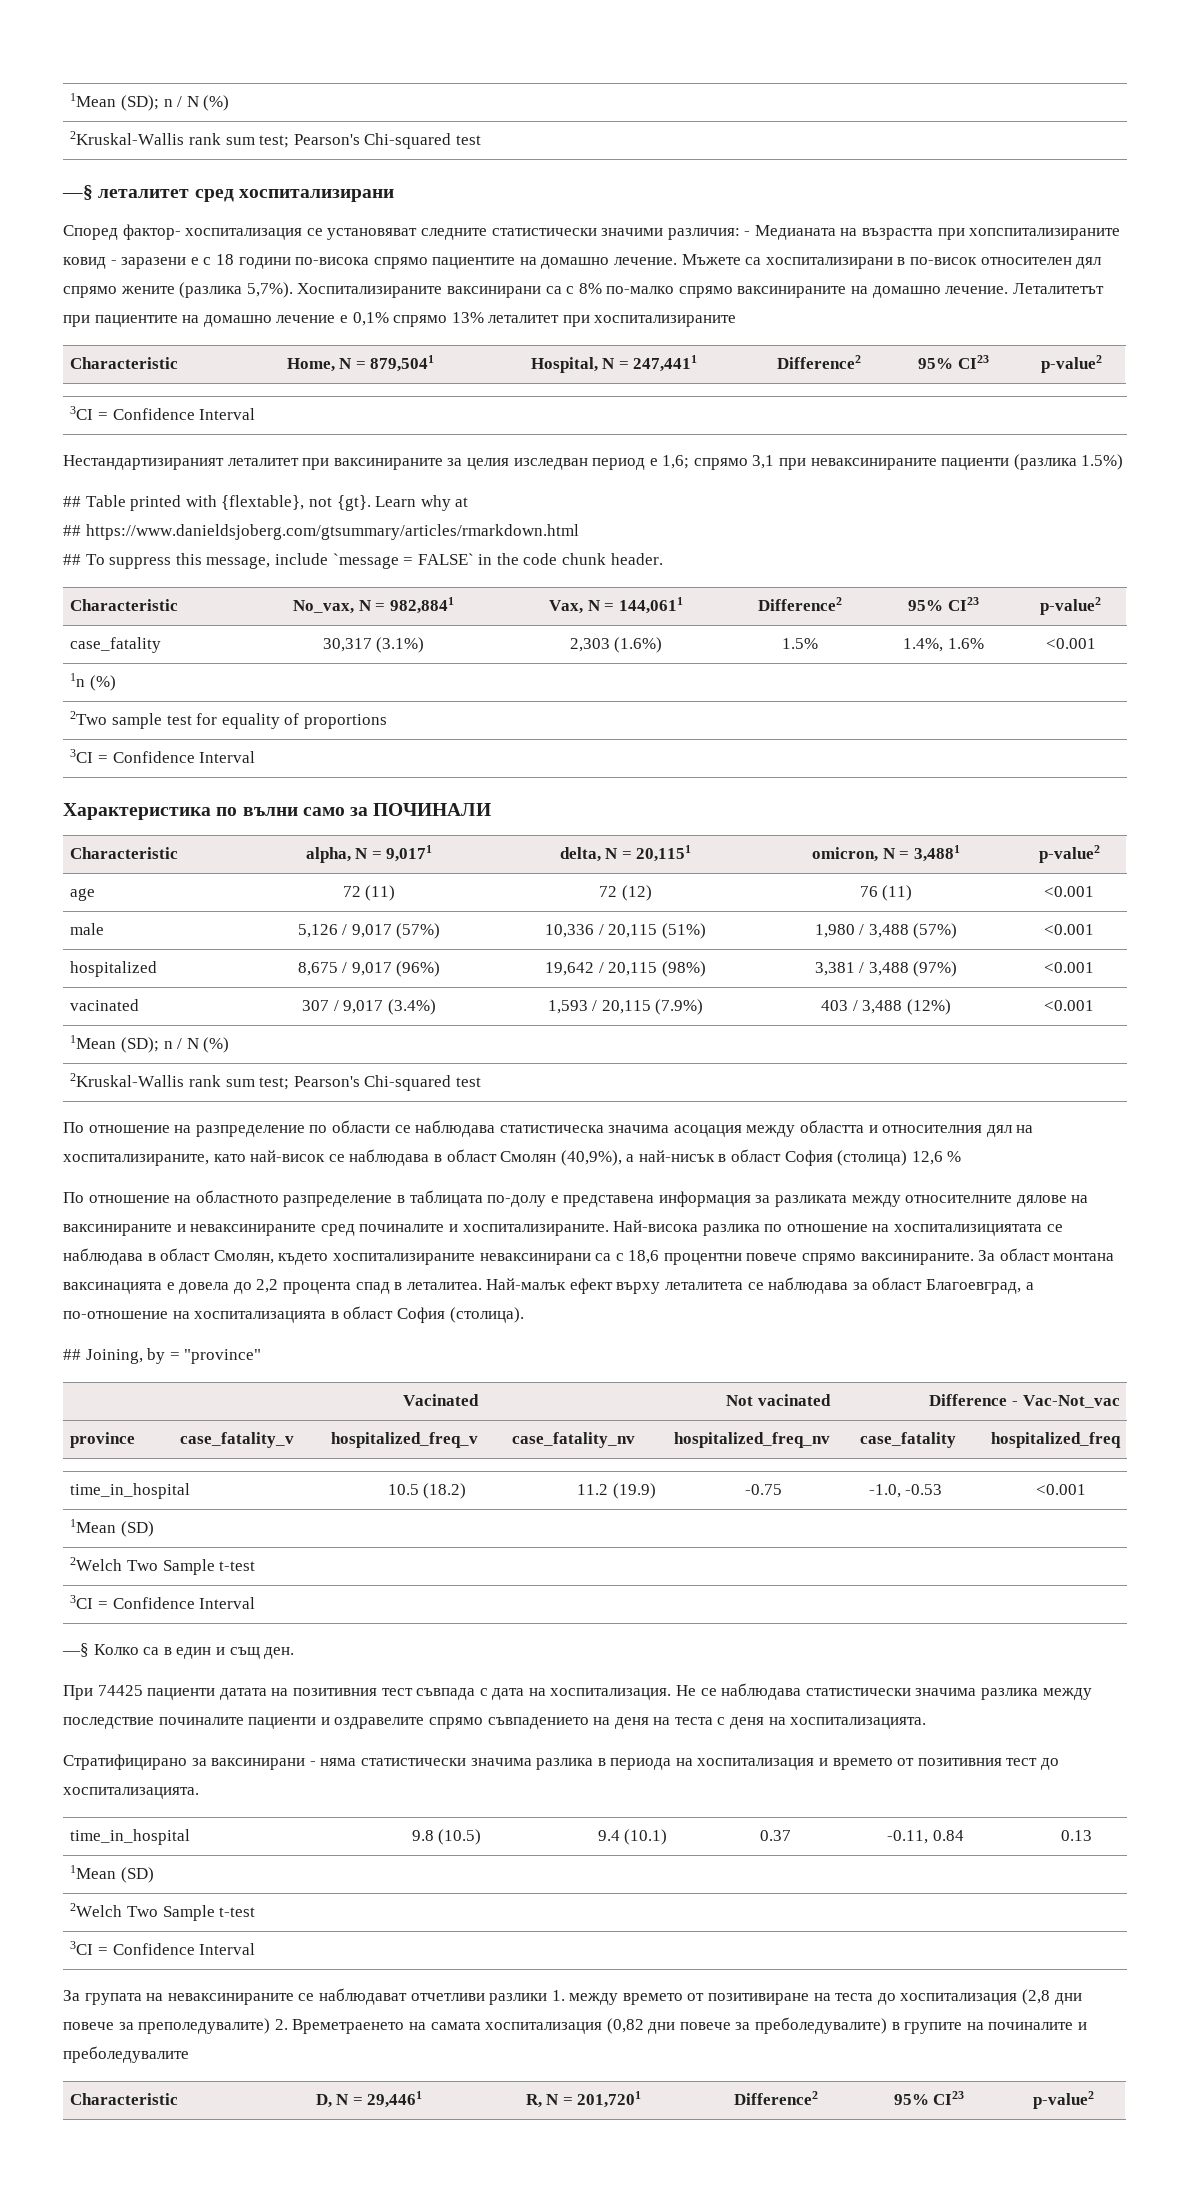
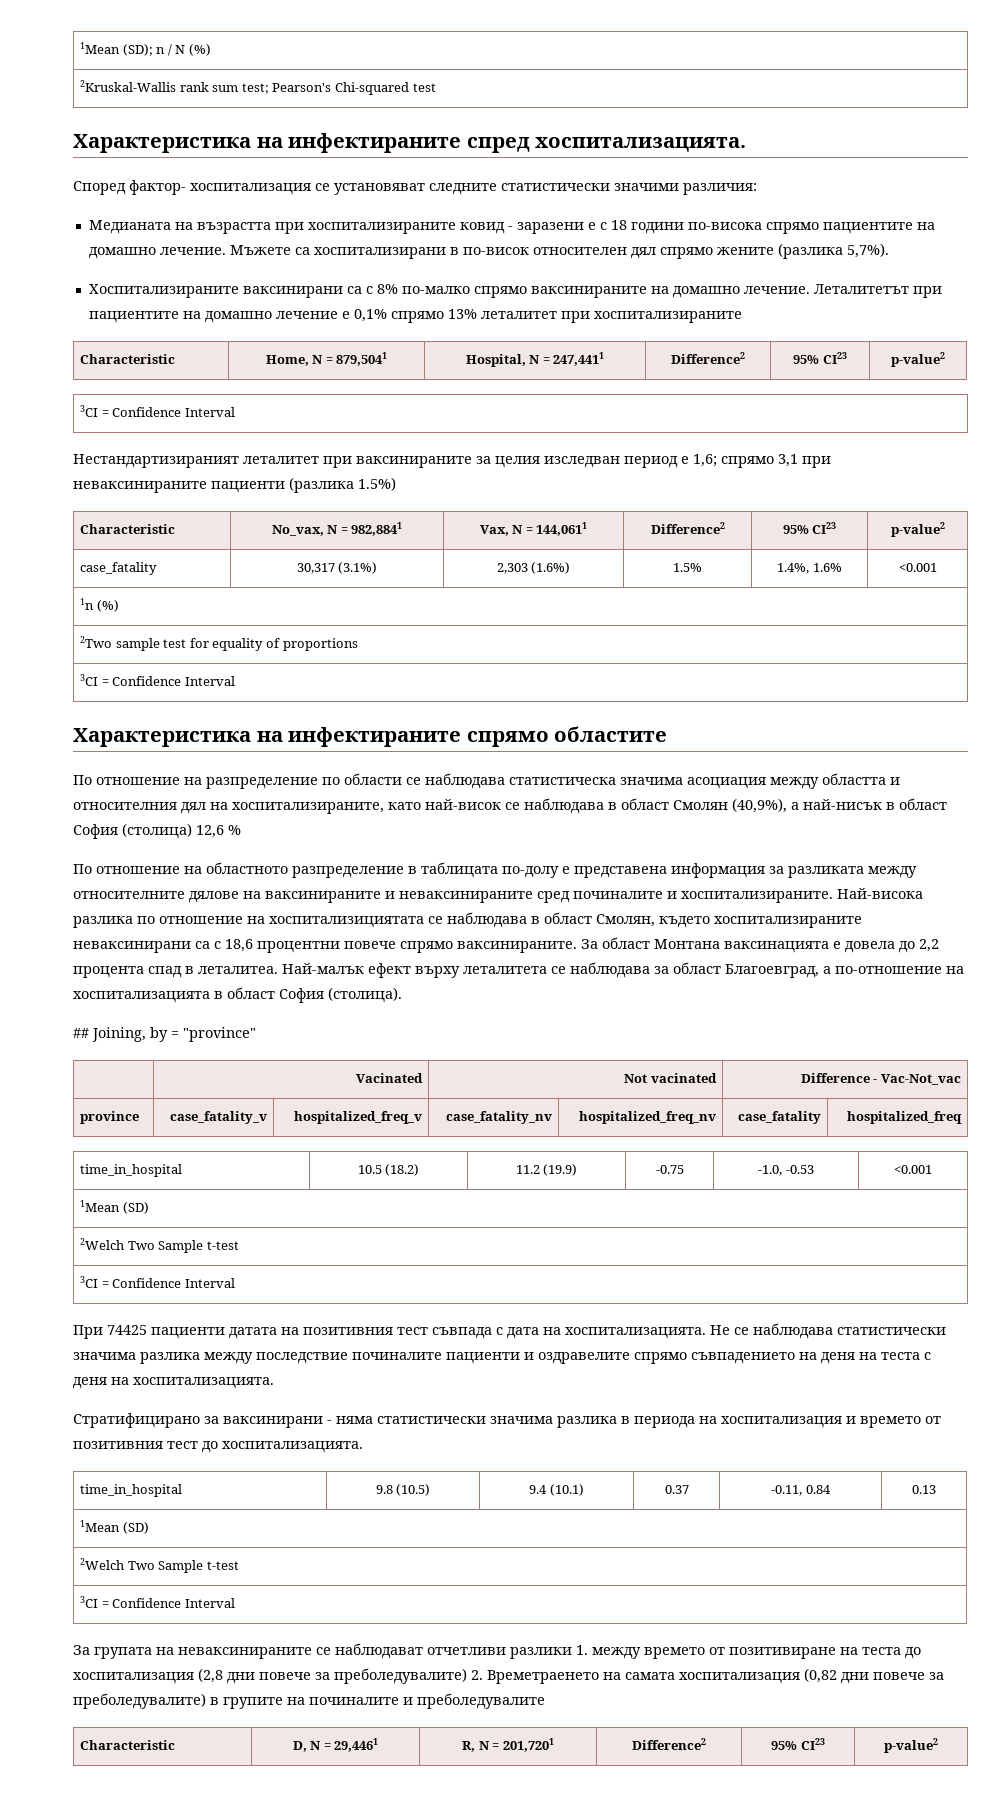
[62,185,394,202] —§ леталитет сред хоспитализирани -> [73,132,747,153] Характеристика на инфектираните спред хоспитализацията.
[744,231,751,236] - -> (757, 189) //
[969,228,1121,240] хопспитализираните -> [307,222,456,234] хоспитализираните
(293, 290) none -> (889, 250) //
[63,495,469,511] [63,524,579,540] [63,553,663,569] // ## Table printed with {flextable}, not {gt}. Learn why at // ## https://www.danieldsjoberg.com/gtsummary/articles/rmarkdown.html // ## To suppress this message, include `message = FALSE` in the code chunk header. -> (396, 484) none
[216,803,492,816] [70,847,179,859] [305,845,433,863] [559,845,692,862] [812,845,960,862] [1038,845,1100,863] [70,888,96,901] [342,885,396,901] [599,885,652,901] [859,885,913,901] [1044,886,1094,897] [70,923,105,935] [297,923,441,939] [545,923,706,939] [814,923,958,939] [1044,924,1094,935] [70,961,158,977] [297,961,441,977] [545,961,706,977] [814,961,958,977] [1044,962,1094,973] [70,999,140,1011] [302,999,436,1015] [547,999,704,1015] [821,999,951,1015] [1044,1000,1094,1011] [70,1035,230,1053] [70,1073,481,1091] по вълни само за ПОЧИНАЛИ // Characteristic | alpha, N = 9,0171 | delta, N = 20,1151 | omicron, N = 3,4881 | p-value2 // age | 72 (11) | 72 (12) | 76 (11) | <0.001 // male | 5,126 / 9,017 (57%) | 10,336 / 20,115 (51%) | 1,980 / 3,488 (57%) | <0.001 // hospitalized | 8,675 / 9,017 (96%) | 19,642 / 20,115 (98%) | 3,381 / 3,488 (97%) | <0.001 // vacinated | 307 / 9,017 (3.4%) | 1,593 / 20,115 (7.9%) | 403 / 3,488 (12%) | <0.001 // 1Mean (SD); n / N (%) // 2Kruskal-Wallis rank sum test; Pearson's Chi-squared test -> [256,726,668,747] на инфектираните спрямо областите
[673,1125,742,1137] асоцация -> [687,777,766,789] асоциация
[1053,1253,1115,1261] монтана -> [654,939,720,949] Монтана
[62,1643,295,1659] // —§ Колко са в един и същ ден. -> (235, 1283) none
[550,1688,672,1700] хоспитализация. -> [565,1327,706,1339] хоспитализацията.
[138,2018,271,2034] преполедувалите) -> [334,1668,467,1684] преболедувалите)

